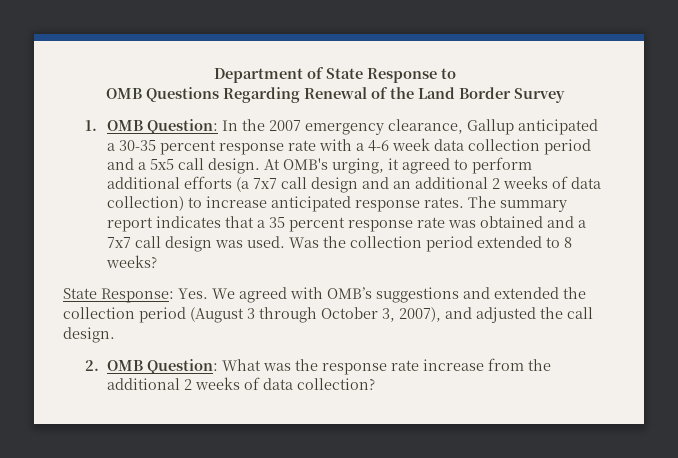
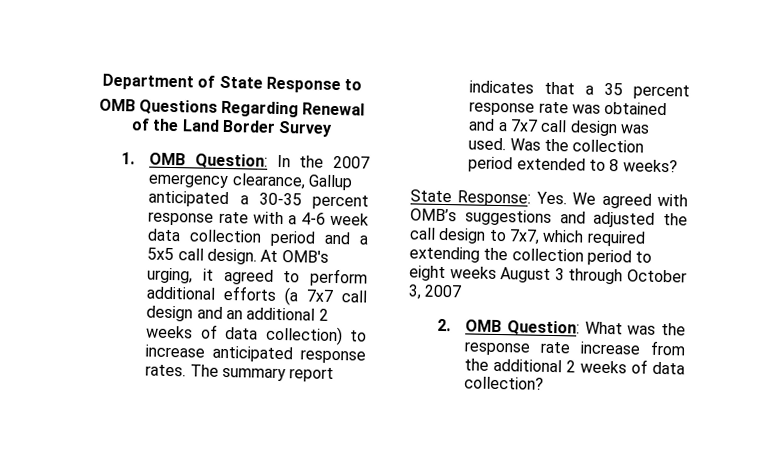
[494,287,586,299] [63,307,593,323] [63,327,115,343] extended the collection period (August 3 through October 3, 2007), and adjusted the call design. -> [593,211,688,228] [409,227,646,247] [409,246,653,266] [409,265,687,285] [408,284,463,300] adjusted the call design to 7x7, which required extending the collection period to eight weeks August 3 through October 3, 2007

